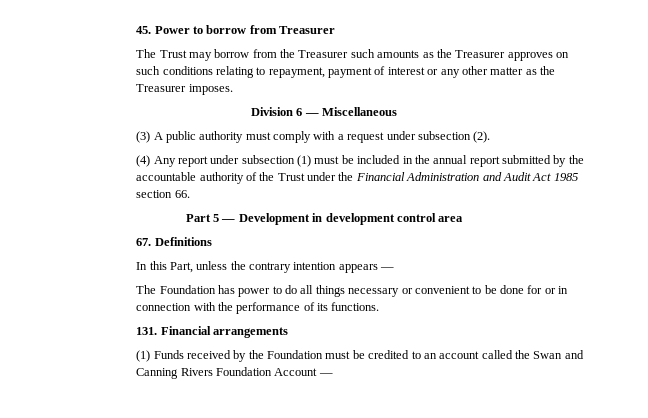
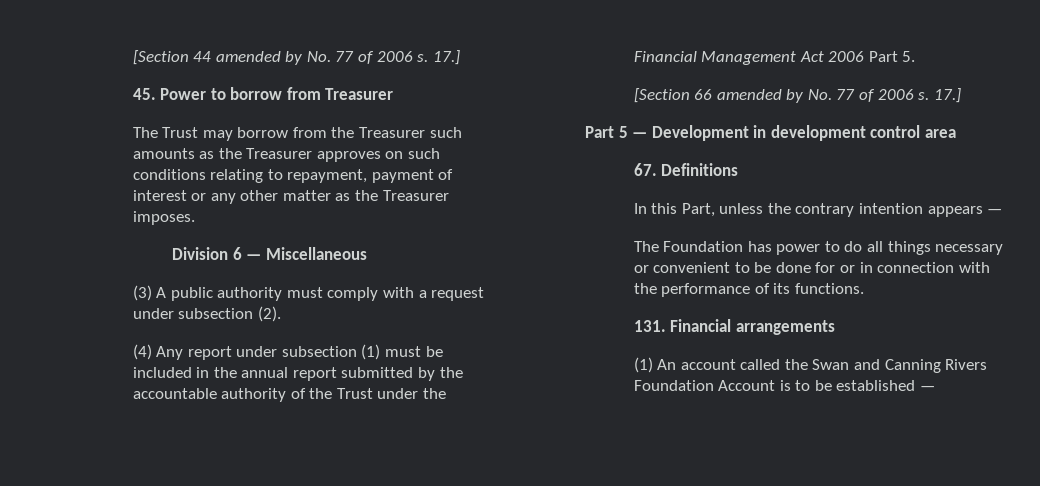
(136, 30) none -> [132,50,460,65] [Section 44 amended by No. 77 of 2006 s. 17.] //
[406,172,578,181] [136,190,190,198] Administration and Audit Act 1985 section 66. -> [701,51,916,65] [633,88,961,103] Management Act 2006 Part 5. // [Section 66 amended by No. 77 of 2006 s. 17.]
[153,350,437,362] Funds received by the Foundation must be credited to an -> [657,359,677,370] An
(318, 372) none -> [779,380,916,391] is to be established

